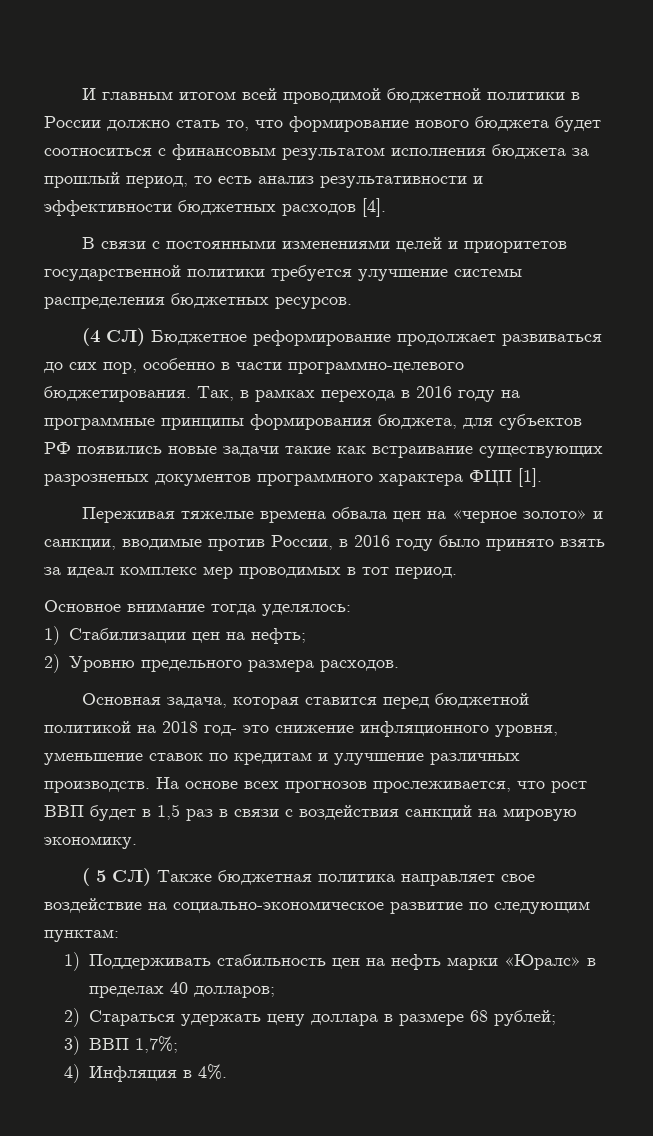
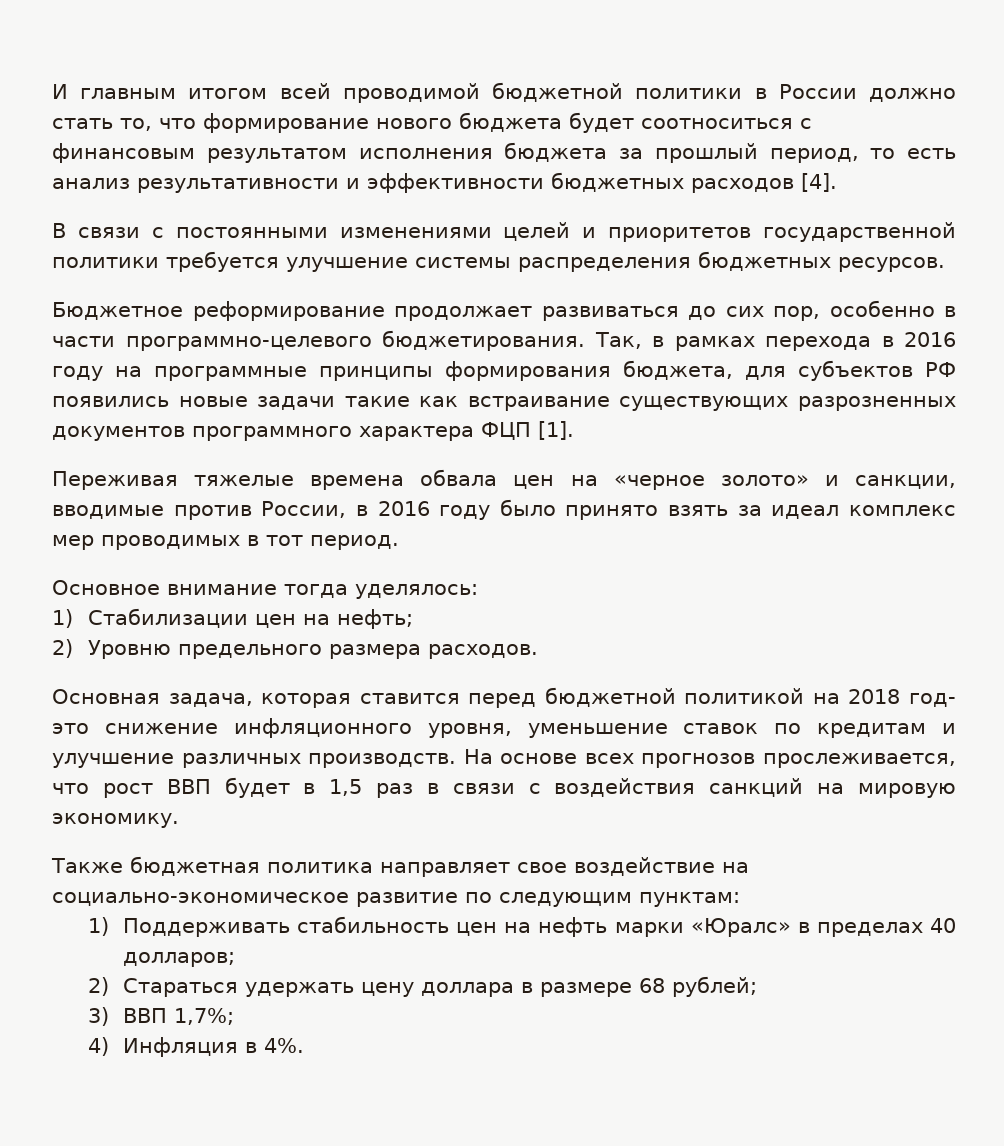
[81,328,145,346] (4 СЛ) -> (945, 264) none
[44,474,149,486] разрозненых -> [797,396,956,411] разрозненных
[81,868,151,886] ( 5 СЛ) -> (179, 820) none

